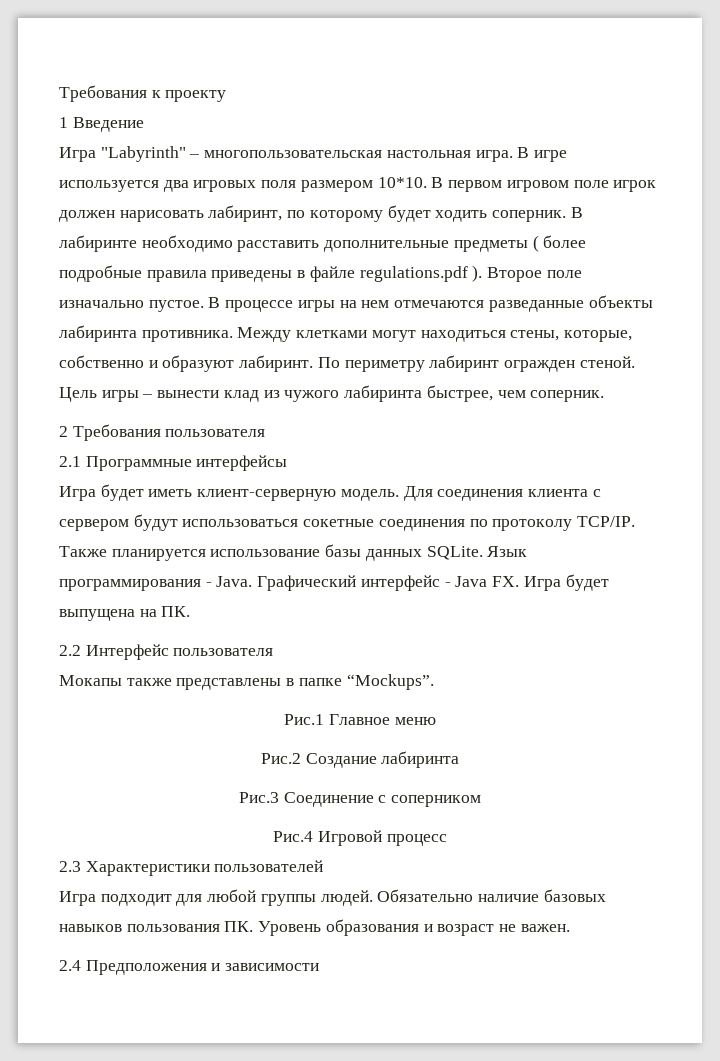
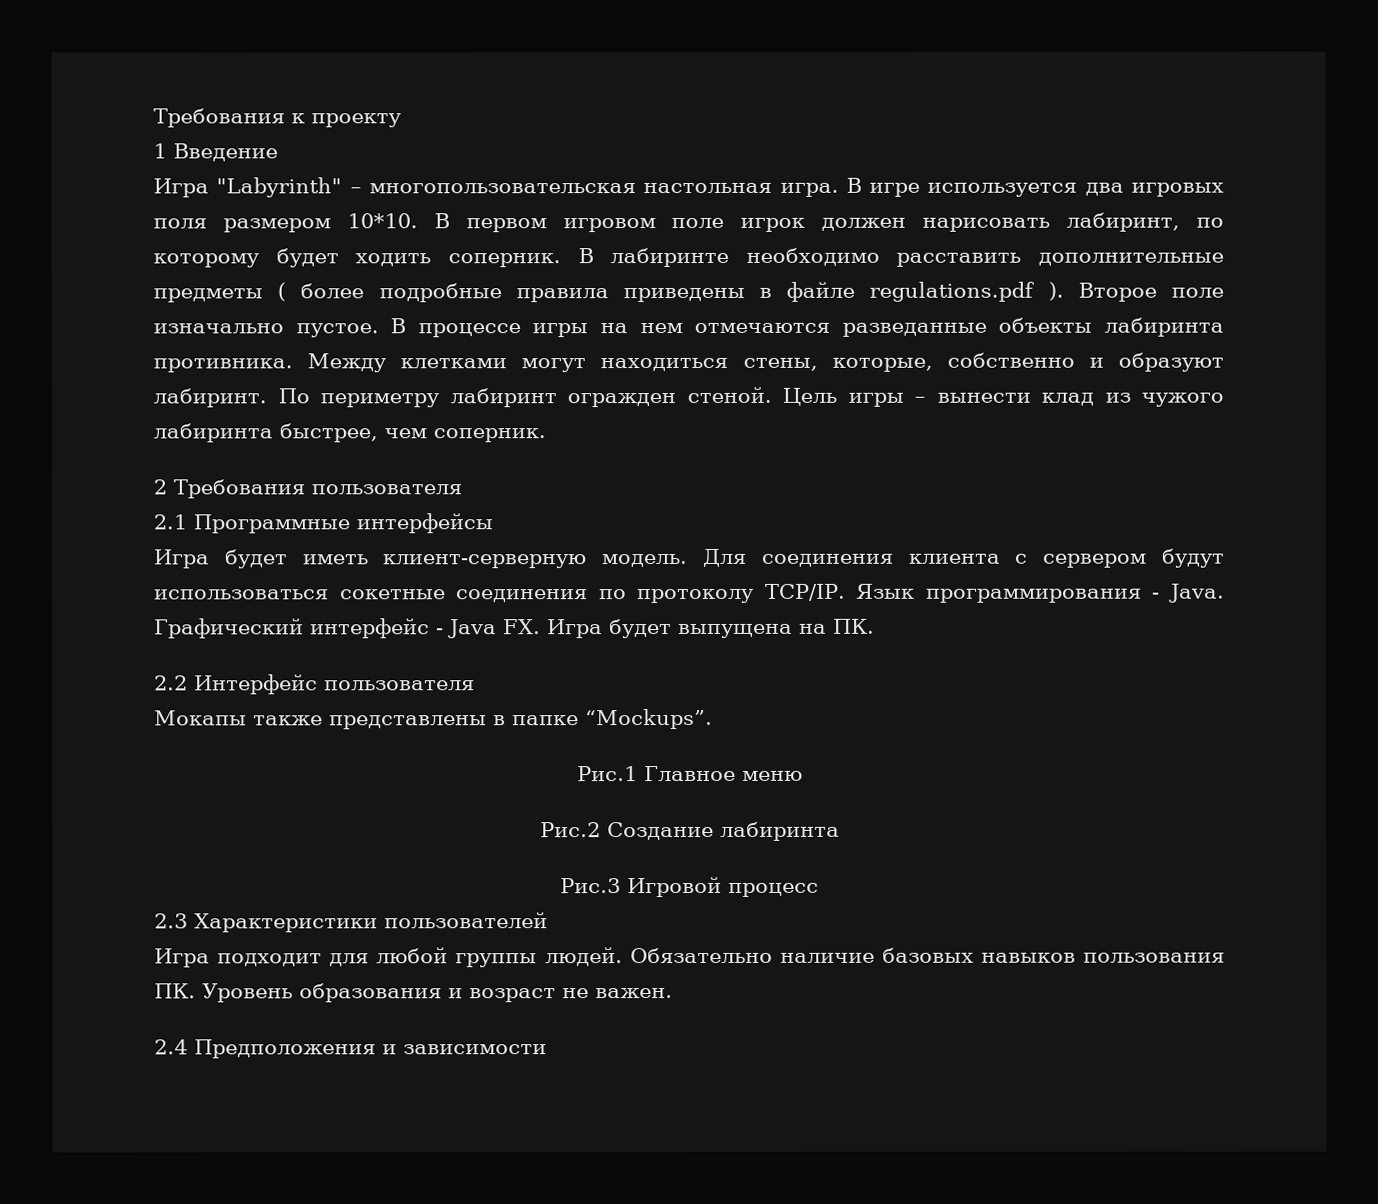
[59,544,483,561] Также планируется использование базы данных SQLite. -> (845, 592) none
[283,792,482,807] [273,831,314,842] Соединение с соперником // Рис.4 -> (621, 886) none

